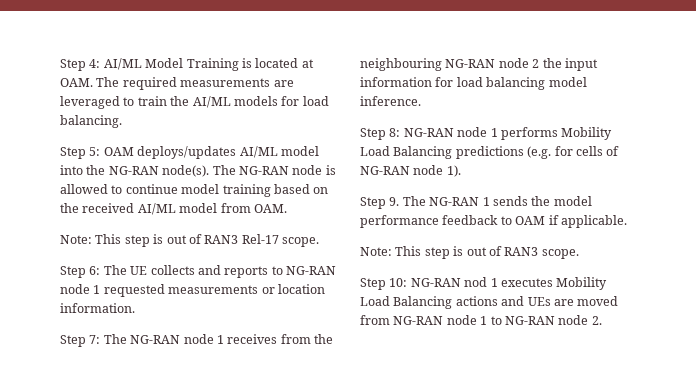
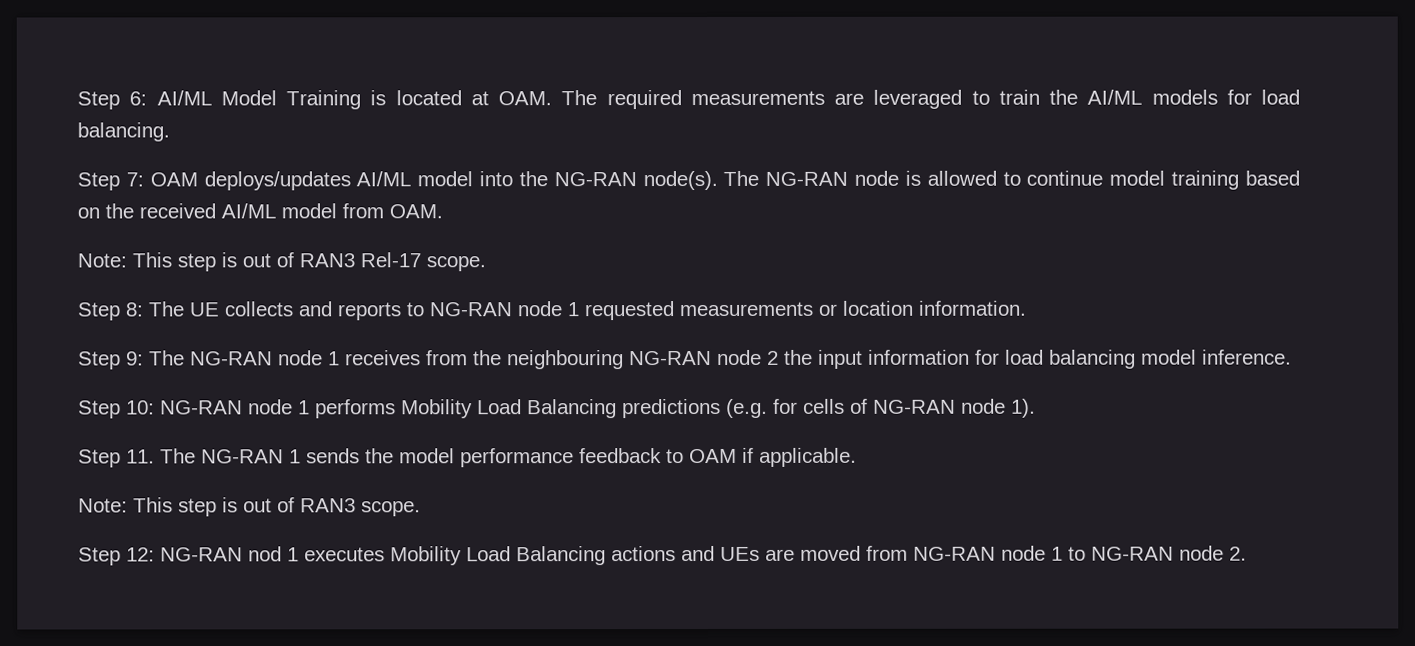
[60,59,101,71] Step 4: -> [77,91,148,110] Step 6:
[89,147,101,156] 5: -> [125,172,144,187] 7:
[89,266,101,275] 6: -> [125,302,143,317] 8:
[89,335,101,344] 7: -> [126,351,144,366] 9:
[389,128,401,137] 8: -> [126,400,155,415] 10:
[389,197,400,206] 9. -> [126,449,155,464] 11.
[389,278,408,287] 10: -> [126,547,155,562] 12:

